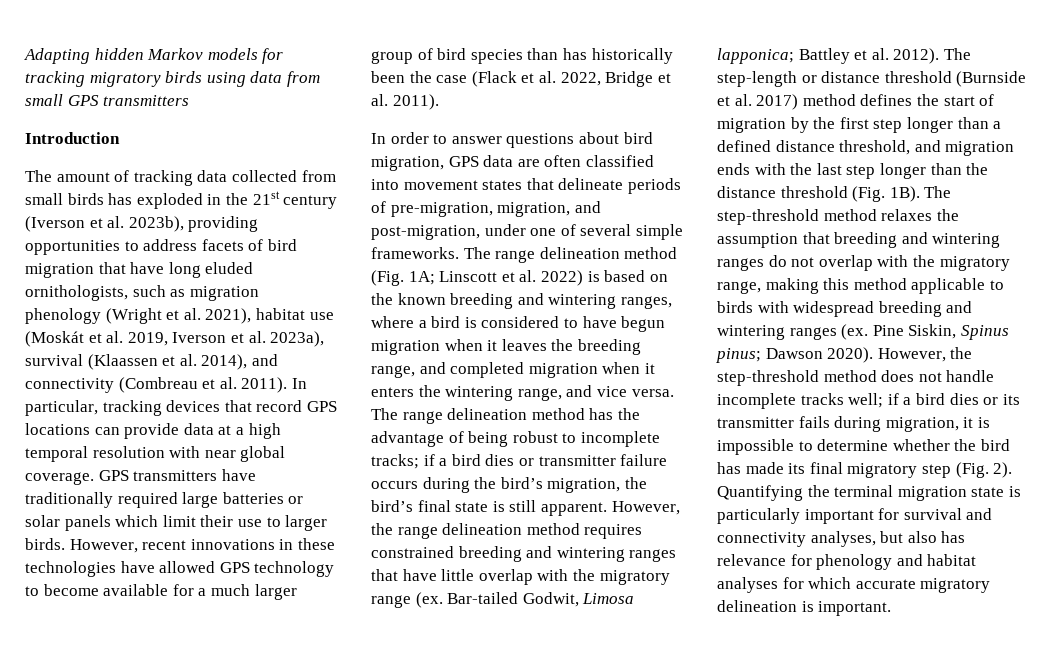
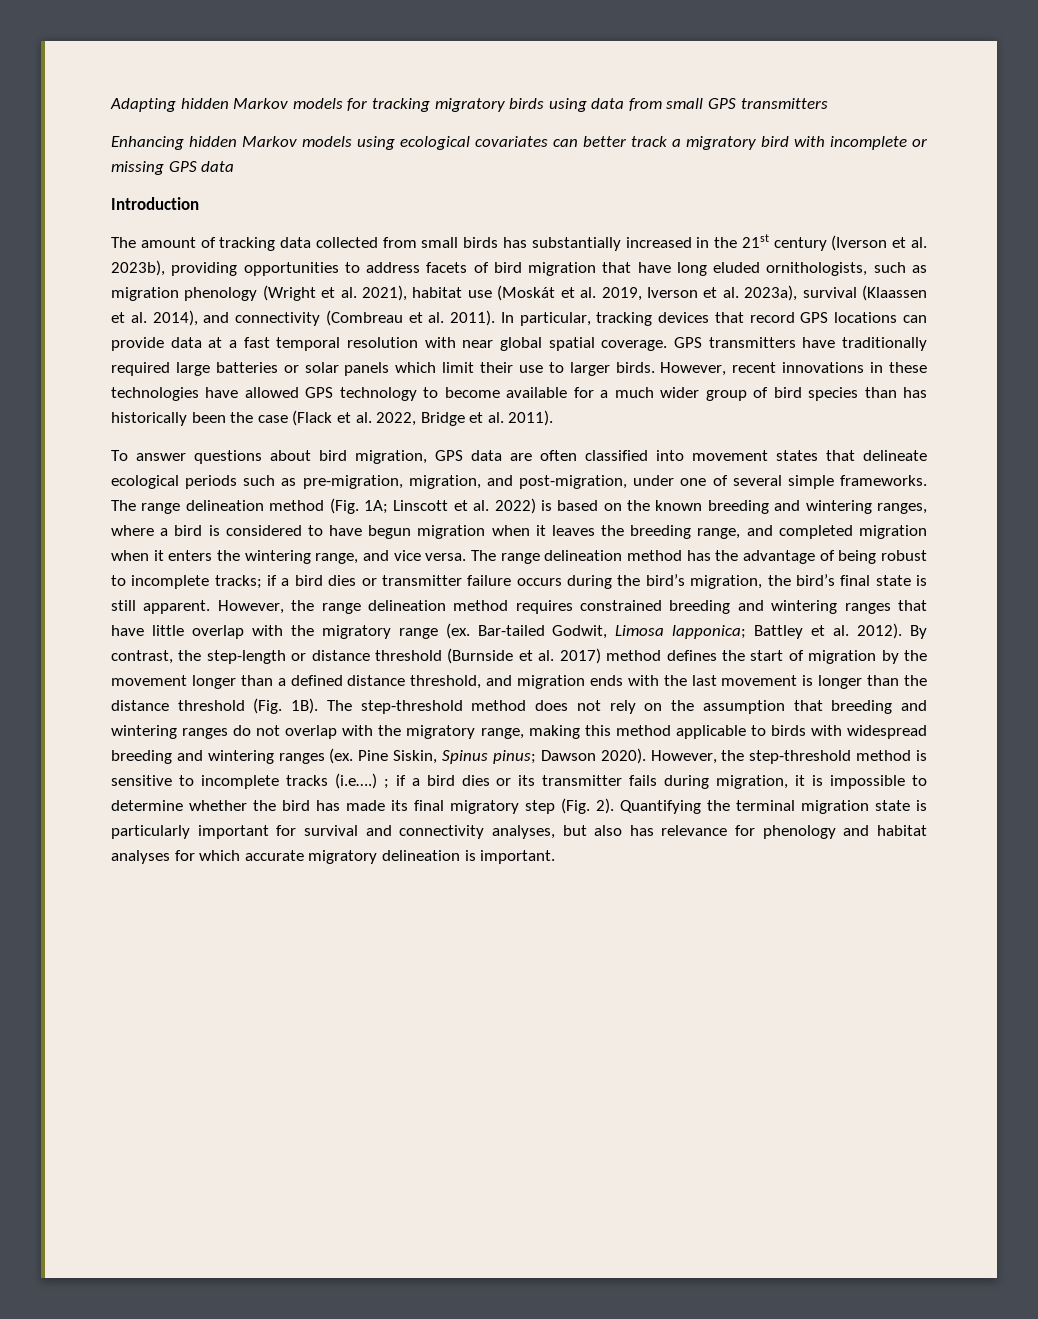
(190, 100) none -> [111,136,927,150] [111,161,235,175] // Enhancing hidden Markov models using ecological covariates can better track a migratory bird with incomplete or missing GPS data
[136,193,203,209] exploded -> [531,237,692,251] substantially increased
[248,423,281,439] high -> [243,337,270,348] fast
(286, 454) none -> [548,337,595,351] spatial
[254,584,297,600] larger -> [660,387,700,398] wider
[371,132,448,144] In order to -> [111,450,128,461] To
[627,178,681,194] [371,201,386,213] periods of -> [111,475,297,489] ecological periods such as
[943,48,971,60] The -> [910,625,927,639] [111,650,202,664] By contrast, the
[839,117,903,133] first step -> [111,675,187,686] movement
[846,165,876,179] step -> [721,675,814,686] movement is
[881,209,933,221] relaxes -> [535,700,663,714] does not rely on
[881,370,995,382] [717,393,884,409] does not handle incomplete tracks well; -> [916,750,928,761] [111,773,389,789] is sensitive to incomplete tracks (i.e….) ;

